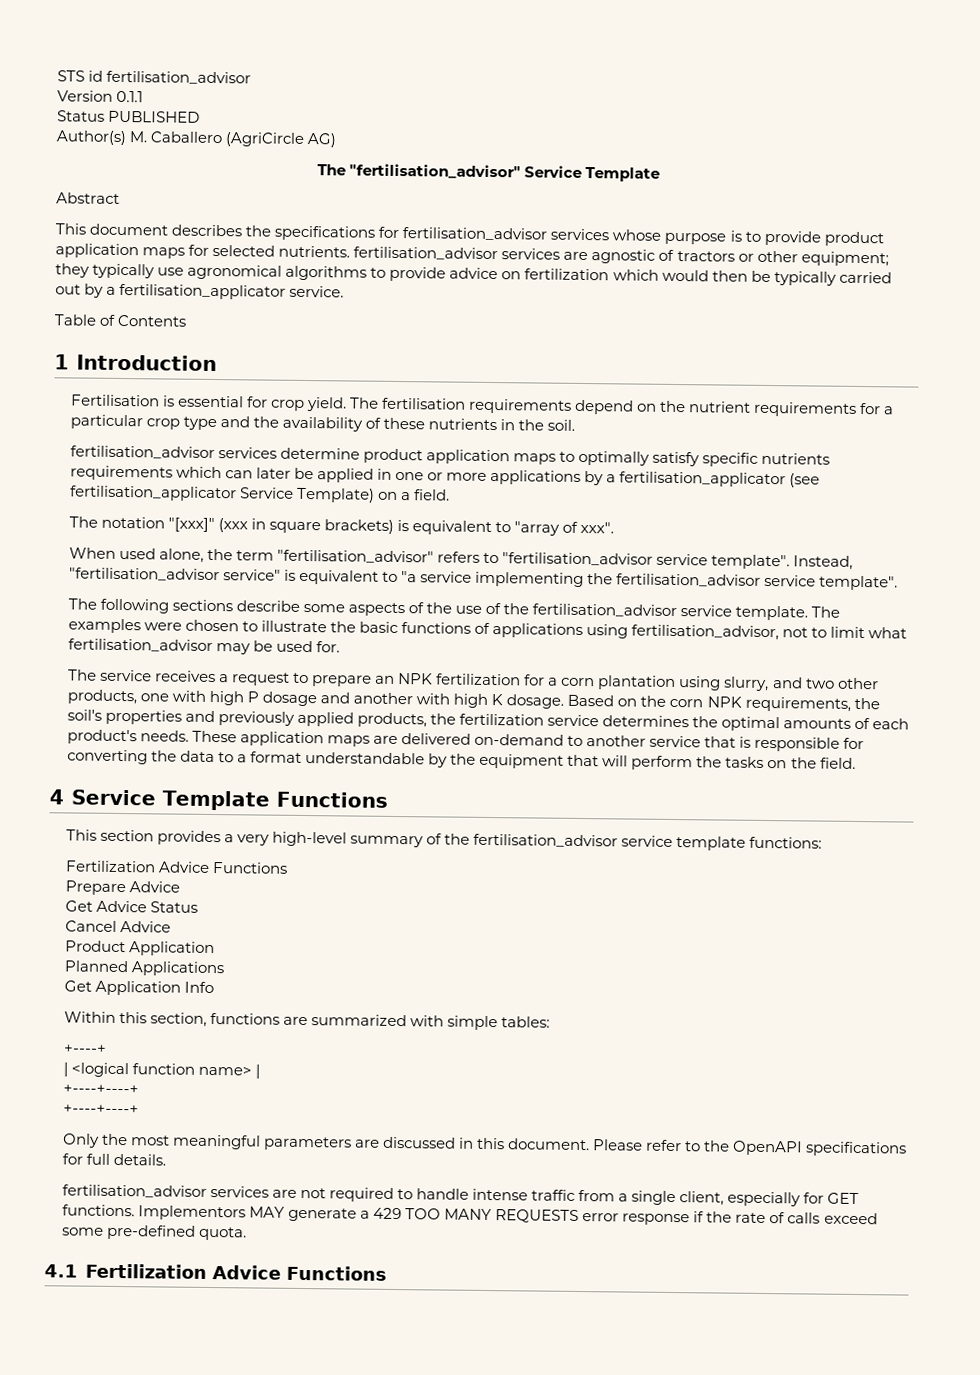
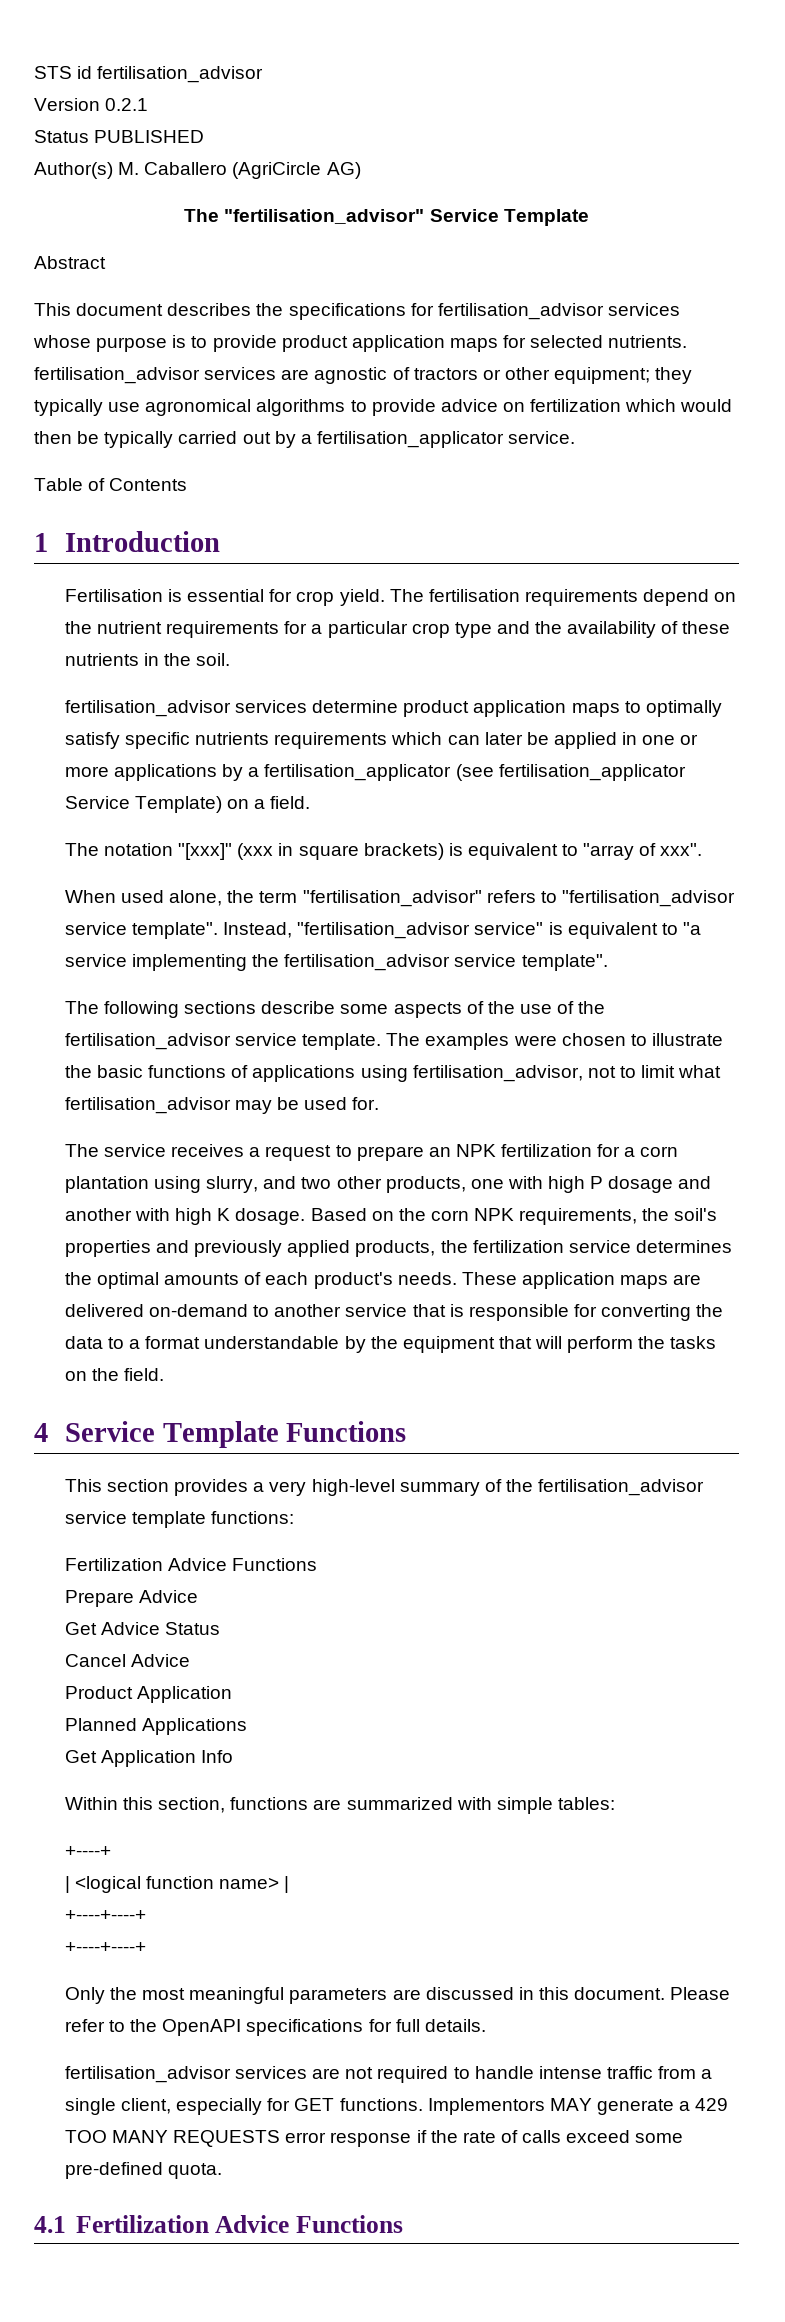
[116,90,144,103] 0.1.1 -> [105,98,149,111] 0.2.1

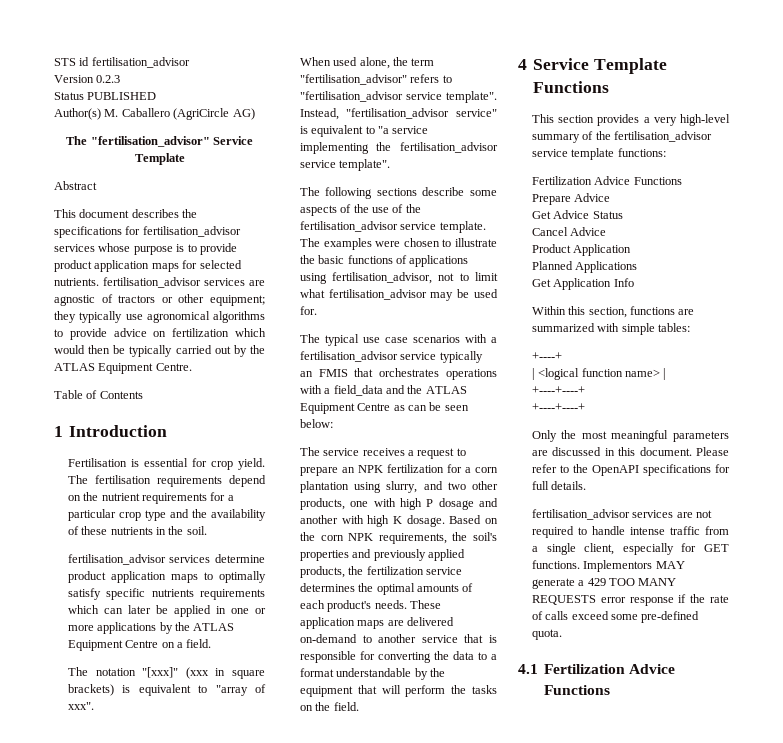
[105,98,149,111] 0.2.1 -> [96,75,121,83] 0.2.3
[300,431,576,448] a fertilisation_applicator service. -> [249,345,265,354] [54,363,192,374] the ATLAS Equipment Centre.
[248,764,686,781] [64,796,223,813] a fertilisation_applicator (see fertilisation_applicator Service Template) -> [175,622,235,631] [67,640,159,651] the ATLAS Equipment Centre
(380, 1103) none -> [299,334,497,346] [299,351,483,363] [299,368,497,380] [299,385,467,396] [299,402,469,414] [299,419,333,428] // The typical use case scenarios with a fertilisation_advisor service typically an FMIS that orchestrates operations with a field_data and the ATLAS Equipment Centre as can be seen below:

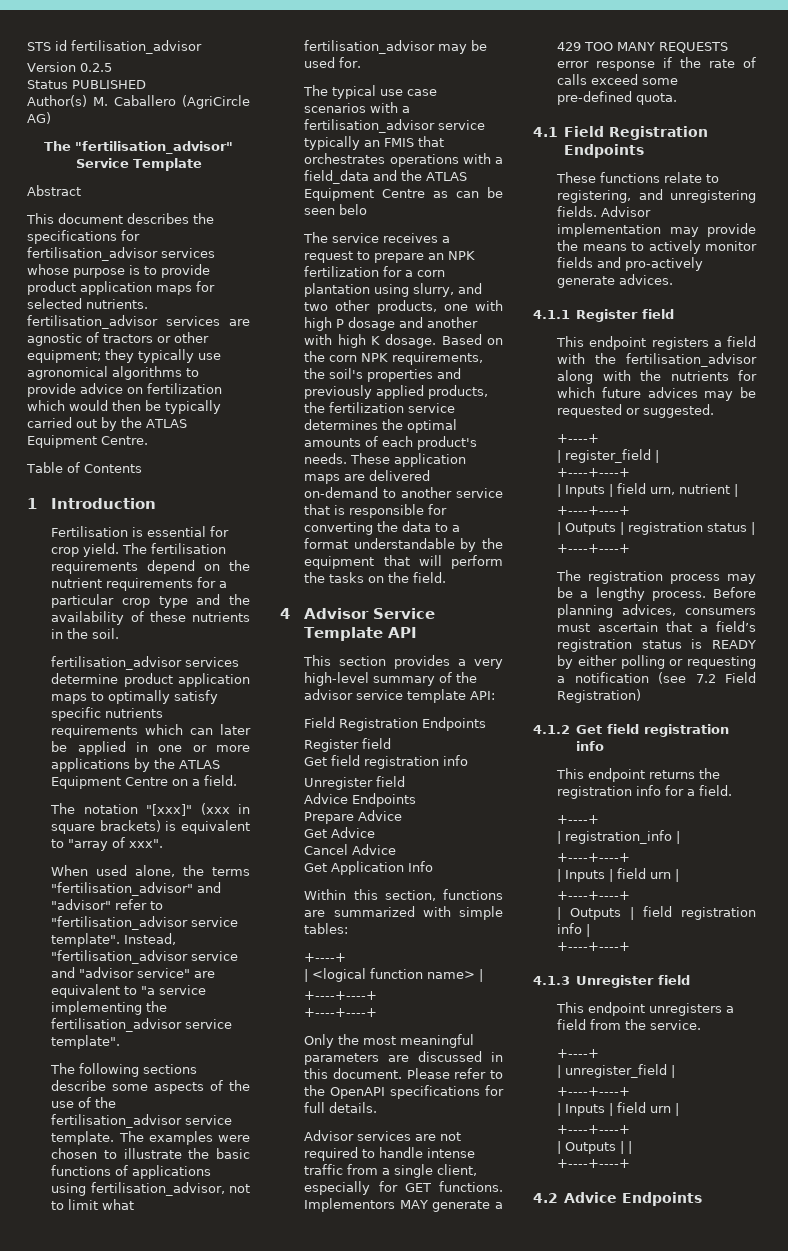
[96,75,121,83] 0.2.3 -> [80,63,112,72] 0.2.5
[411,58,435,66] [299,74,440,85] term "fertilisation_advisor" refers -> [212,867,250,876] [51,882,222,896] [51,899,148,910] terms "fertilisation_advisor" and "advisor" refer
[456,109,497,117] [299,126,308,134] service" is -> [191,951,239,961] [51,967,216,978] service and "advisor service" are
[299,419,333,428] below: -> [339,204,368,215] belo
[533,58,667,74] [533,81,610,93] Service Template Functions -> [304,608,436,619] [304,627,418,641] Advisor Service Template API
[614,131,713,142] fertilisation_advisor -> [304,689,354,700] advisor
[617,148,666,157] [531,176,682,185] functions: // Fertilization Advice Functions -> [470,691,496,700] [304,717,487,731] [304,738,392,752] [304,755,469,769] [304,776,406,790] [304,793,417,807] API: // Field Registration Endpoints // Register field // Get field registration info // Unregister field // Advice Endpoints
[592,211,623,219] Status -> (376, 832) none
[531,244,632,256] [531,261,638,273] // Product Application // Planned Applications -> (397, 849) none
[531,509,630,520] fertilisation_advisor -> [304,1130,355,1141] Advisor
[544,664,676,674] [544,685,611,695] Fertilization Advice Functions -> [564,126,709,140] [564,144,645,158] [556,172,720,183] [557,189,756,203] [557,206,652,217] [557,223,756,237] [557,240,757,254] [557,257,704,271] [557,274,674,288] [533,309,675,322] [556,336,756,350] [557,353,757,367] [557,370,757,384] [557,387,756,401] [557,404,715,418] [557,434,600,443] [557,449,660,463] [557,468,631,477] [557,483,739,497] [557,506,631,515] [557,522,756,535] [557,544,631,553] [556,570,756,584] [557,587,756,601] [557,604,756,618] [557,621,756,632] [557,639,756,652] [557,655,756,669] [557,672,756,684] [557,689,642,703] [533,724,730,737] [576,741,605,751] [556,768,721,782] [557,785,733,799] [557,815,600,824] [557,830,681,844] [557,853,631,862] [557,868,680,882] [557,891,631,900] [557,906,756,920] [557,923,591,937] [557,942,631,951] [533,975,691,988] [556,1002,735,1016] [557,1019,702,1030] [557,1049,600,1058] [557,1064,676,1078] [557,1087,631,1096] [557,1102,680,1116] [557,1125,631,1134] [557,1141,633,1154] [557,1159,631,1168] [533,1192,703,1206] Field Registration Endpoints // These functions relate to registering, and unregistering fields. Advisor implementation may provide the means to actively monitor fields and pro-actively generate advices. // 4.1.1 Register field // This endpoint registers a field with the fertilisation_advisor along with the nutrients for which future advices may be requested or suggested. // +----+ // | register_field | // +----+----+ // | Inputs | field urn, nutrient | // +----+----+ // | Outputs | registration status | // +----+----+ // The registration process may be a lengthy process. Before planning advices, consumers must ascertain that a field’s registration status is READY by either polling or requesting a notification (see 7.2 Field Registration) // 4.1.2 Get field registration info // This endpoint returns the registration info for a field. // +----+ // | registration_info | // +----+----+ // | Inputs | field urn | // +----+----+ // | Outputs | field registration info | // +----+----+ // 4.1.3 Unregister field // This endpoint unregisters a field from the service. // +----+ // | unregister_field | // +----+----+ // | Inputs | field urn | // +----+----+ // | Outputs | | // +----+----+ // 4.2 Advice Endpoints

